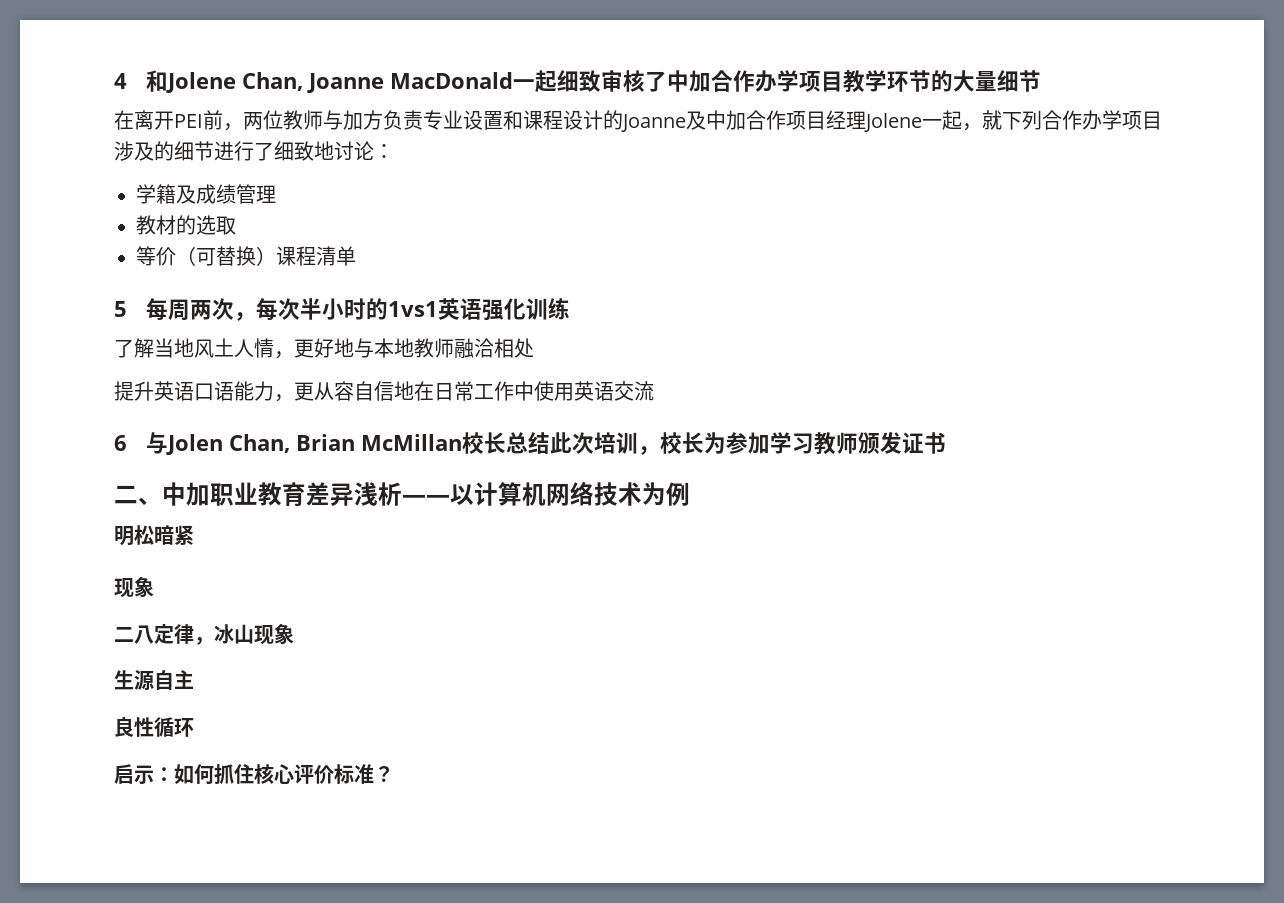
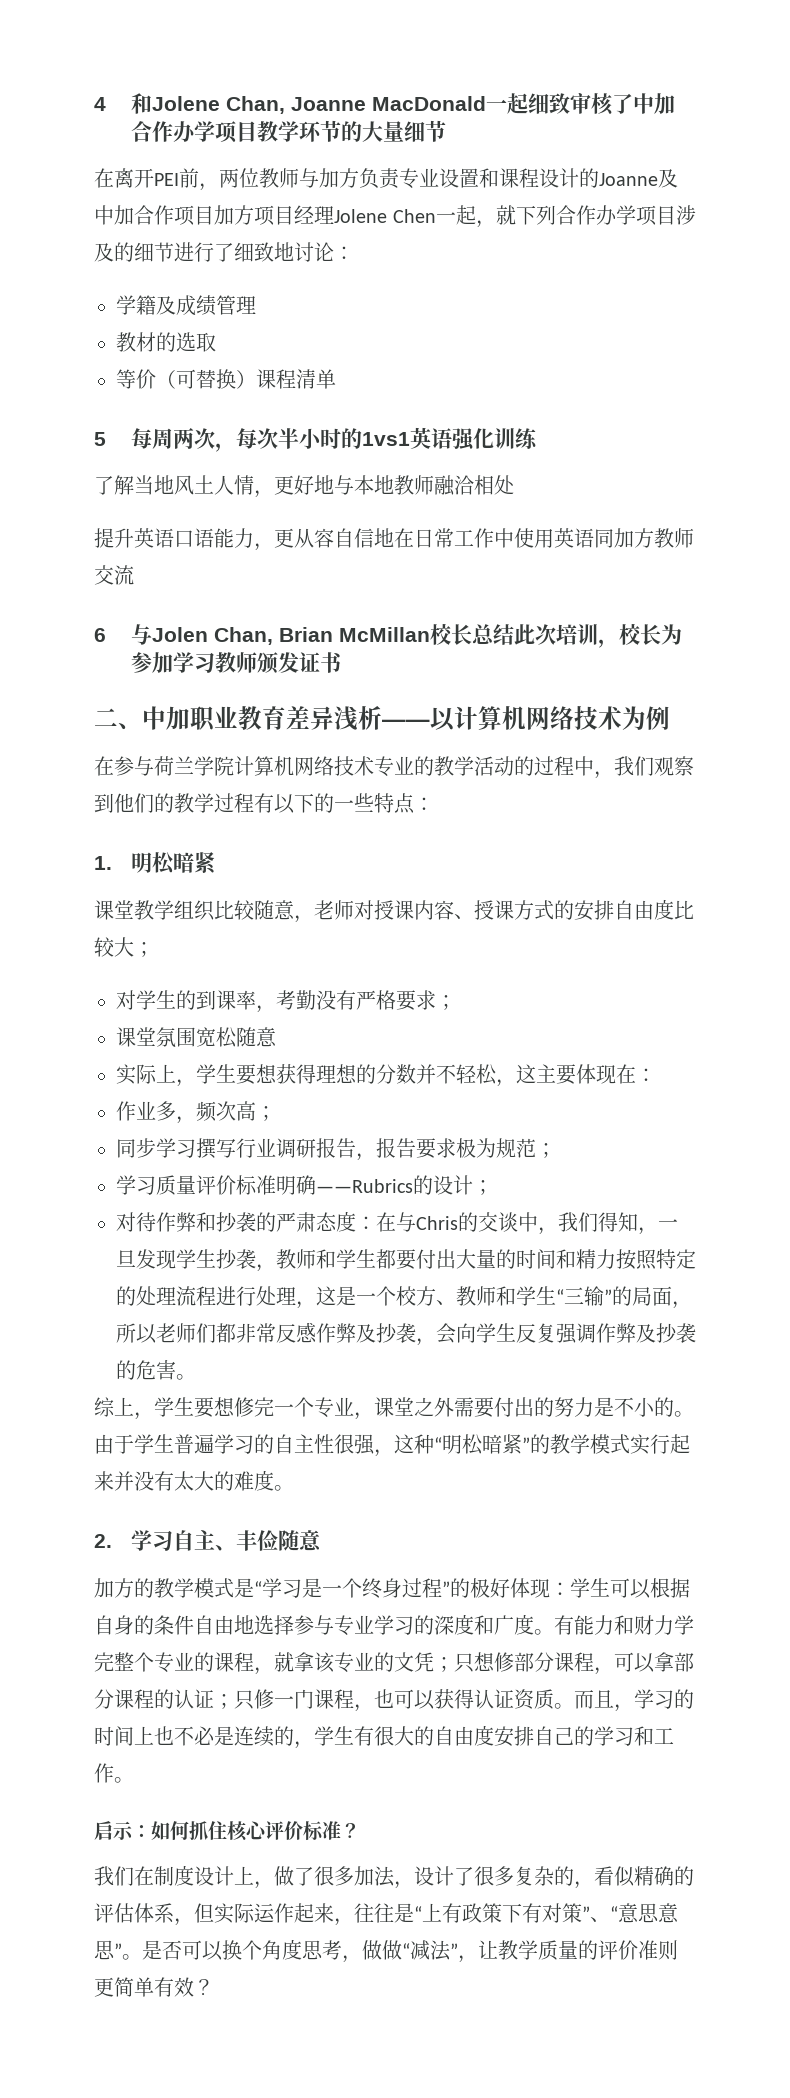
(826, 120) none -> [214,205,294,226] 加方项目
(922, 122) none -> [393,209,436,223] Chen
(614, 391) none -> [594,528,694,548] 同加方教师
[114,525,194,546] [114,576,154,598] [114,623,294,645] [114,670,194,691] [114,717,194,737] 明松暗紧 // 现象 // 二八定律，冰山现象 // 生源自主 // 良性循环 -> [94,756,694,779] [94,793,434,814] [94,852,216,875] [94,899,694,923] [94,937,154,957] [116,990,456,1013] [116,1027,277,1048] [116,1064,656,1087] [116,1101,276,1124] [116,1138,556,1161] [116,1175,493,1195] [116,1211,678,1235] [116,1249,696,1272] [116,1286,692,1309] [116,1322,696,1346] [116,1360,196,1380] [94,1397,694,1420] [94,1434,690,1457] [94,1470,294,1491] [94,1530,322,1551] [94,1578,690,1599] [94,1614,694,1636] [94,1652,694,1675] [94,1689,694,1712] [94,1725,674,1749] [94,1763,134,1783] 在参与荷兰学院计算机网络技术专业的教学活动的过程中，我们观察到他们的教学过程有以下的一些特点： // 1.明松暗紧 // 课堂教学组织比较随意，老师对授课内容、授课方式的安排自由度比较大； // 对学生的到课率，考勤没有严格要求； // 课堂氛围宽松随意 // 实际上，学生要想获得理想的分数并不轻松，这主要体现在： // 作业多，频次高； // 同步学习撰写行业调研报告，报告要求极为规范； // 学习质量评价标准明确——Rubrics的设计； // 对待作弊和抄袭的严肃态度：在与Chris的交谈中，我们得知，一旦发现学生抄袭，教师和学生都要付出大量的时间和精力按照特定的处理流程进行处理，这是一个校方、教师和学生“三输”的局面，所以老师们都非常反感作弊及抄袭，会向学生反复强调作弊及抄袭的危害。 // 综上，学生要想修完一个专业，课堂之外需要付出的努力是不小的。由于学生普遍学习的自主性很强，这种“明松暗紧”的教学模式实行起来并没有太大的难度。 // 2.学习自主、丰俭随意 // 加方的教学模式是“学习是一个终身过程”的极好体现：学生可以根据自身的条件自由地选择参与专业学习的深度和广度。有能力和财力学完整个专业的课程，就拿该专业的文凭；只想修部分课程，可以拿部分课程的认证；只修一门课程，也可以获得认证资质。而且，学习的时间上也不必是连续的，学生有很大的自由度安排自己的学习和工作。
(394, 774) none -> [94,1865,694,1889] [94,1903,679,1926] [94,1939,678,1963] [94,1977,214,1997] // 我们在制度设计上，做了很多加法，设计了很多复杂的，看似精确的评估体系，但实际运作起来，往往是“上有政策下有对策”、“意思意思”。是否可以换个角度思考，做做“减法”，让教学质量的评价准则更简单有效？

